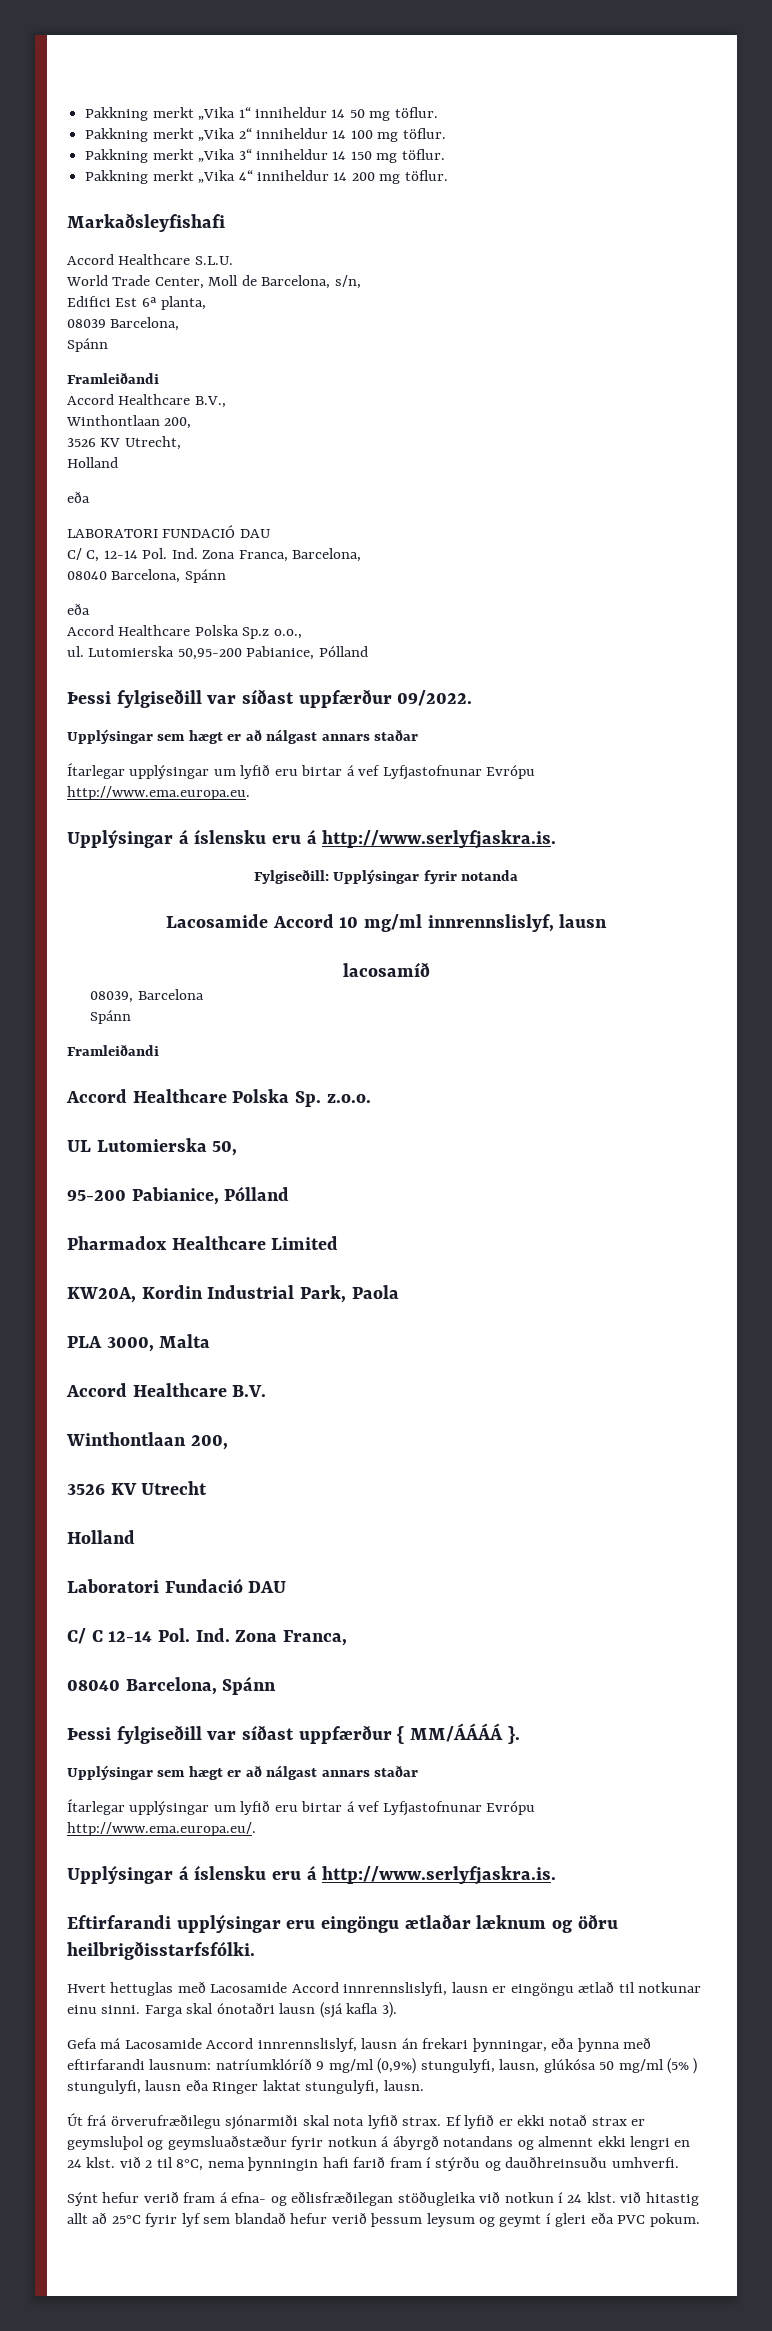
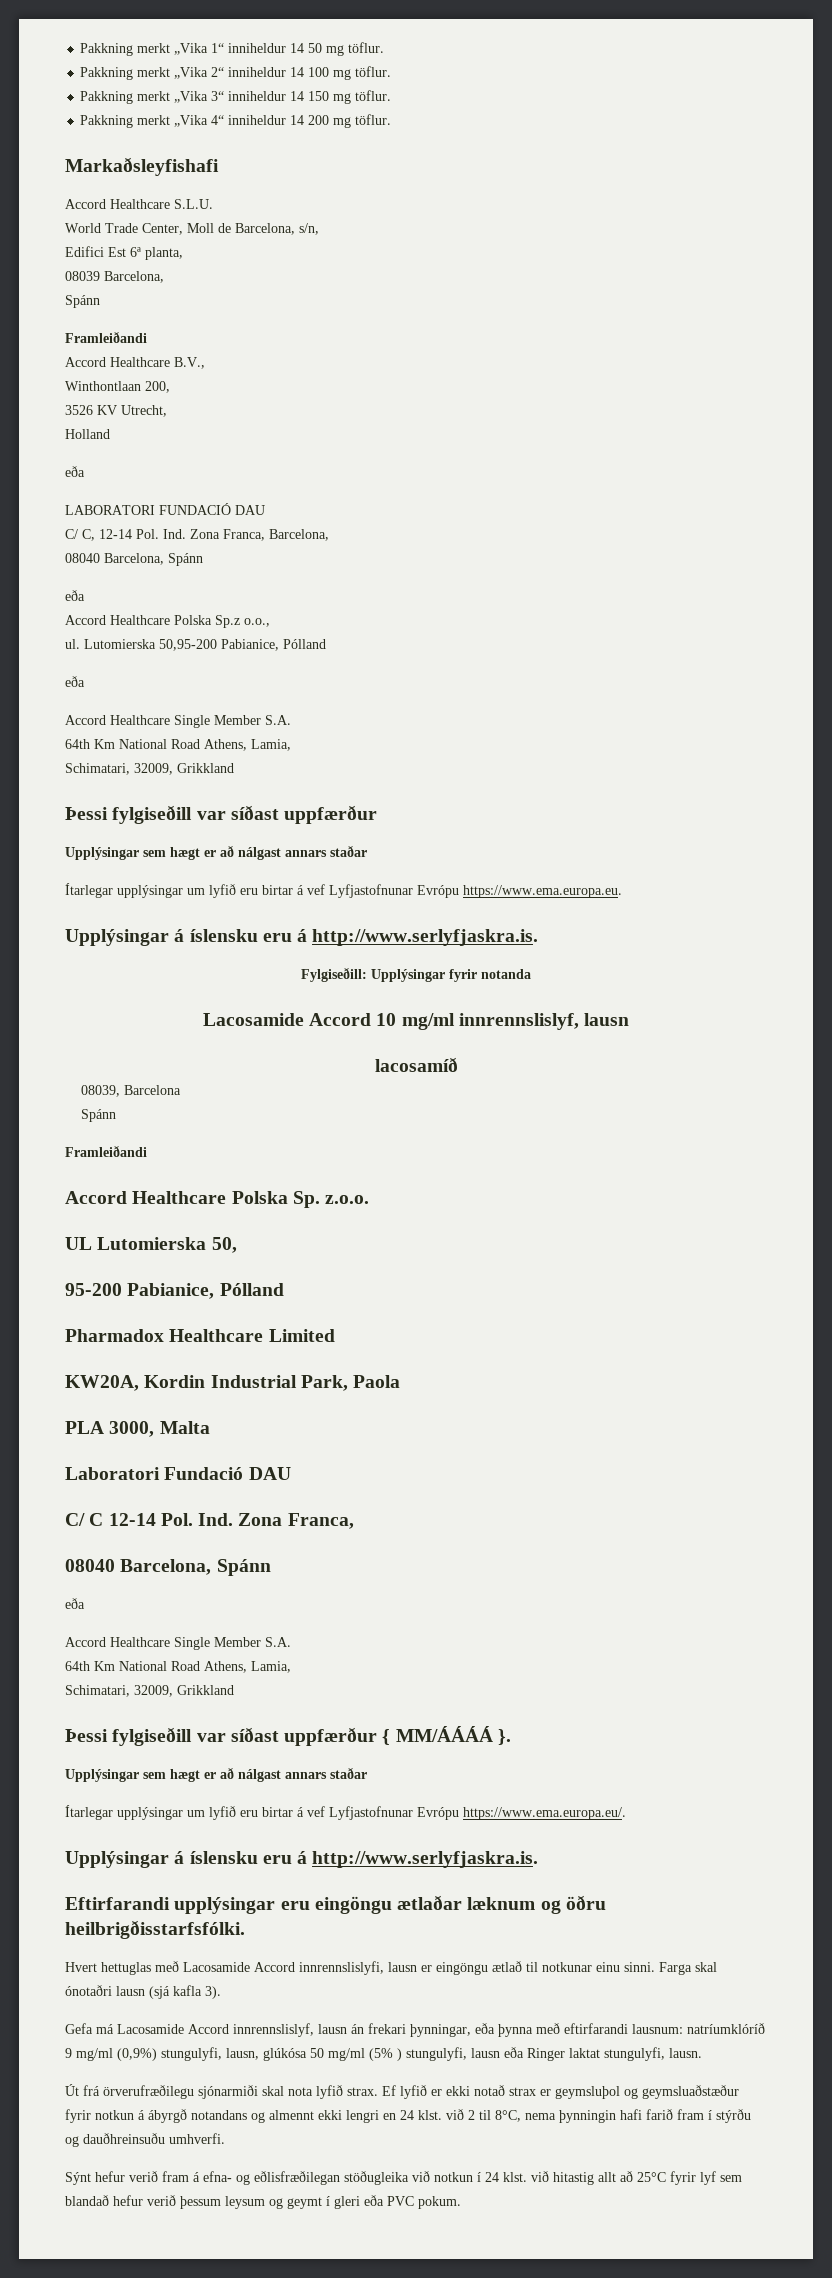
[67,689,473,708] // Þessi fylgiseðill var síðast uppfærður 09/2022. -> [65,676,85,687] [65,715,291,728] [65,739,291,751] [65,763,234,775] [65,805,378,824] // eða // Accord Healthcare Single Member S.A. // 64th Km National Road Athens, Lamia, // Schimatari, 32009, Grikkland // Þessi fylgiseðill var síðast uppfærður
[67,786,250,800] http://www.ema.europa.eu. -> [463,885,622,898] https://www.ema.europa.eu.
[66,1383,267,1397] [66,1432,228,1450] [67,1481,208,1495] [67,1530,135,1544] // Accord Healthcare B.V. // Winthontlaan 200, // 3526 KV Utrecht // Holland -> (210, 1427) none
(277, 1685) none -> [65,1598,85,1609] [65,1637,291,1650] [65,1661,291,1673] [65,1685,234,1697] // eða // Accord Healthcare Single Member S.A. // 64th Km National Road Athens, Lamia, // Schimatari, 32009, Grikkland
[67,1822,256,1836] http://www.ema.europa.eu/. -> [463,1807,626,1820] https://www.ema.europa.eu/.

